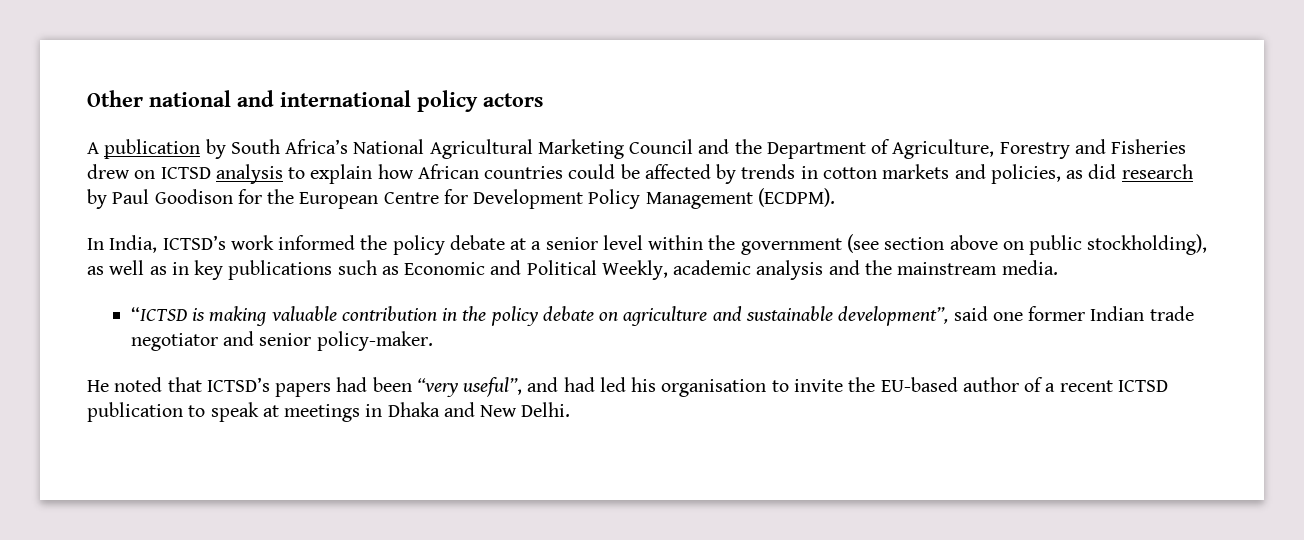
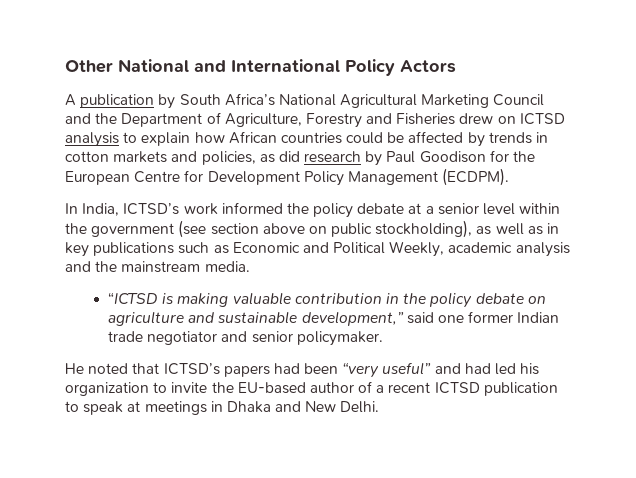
[149,90,543,112] national and international policy actors -> [118,59,456,76] National and International Policy Actors
[838,306,949,326] development”, -> [301,311,404,326] development,”
[316,331,433,351] policy-maker. -> [296,331,383,346] policymaker.
[463,377,523,397] useful”, -> [382,362,432,375] useful”
[661,379,767,397] organisation -> [65,382,149,396] organization

